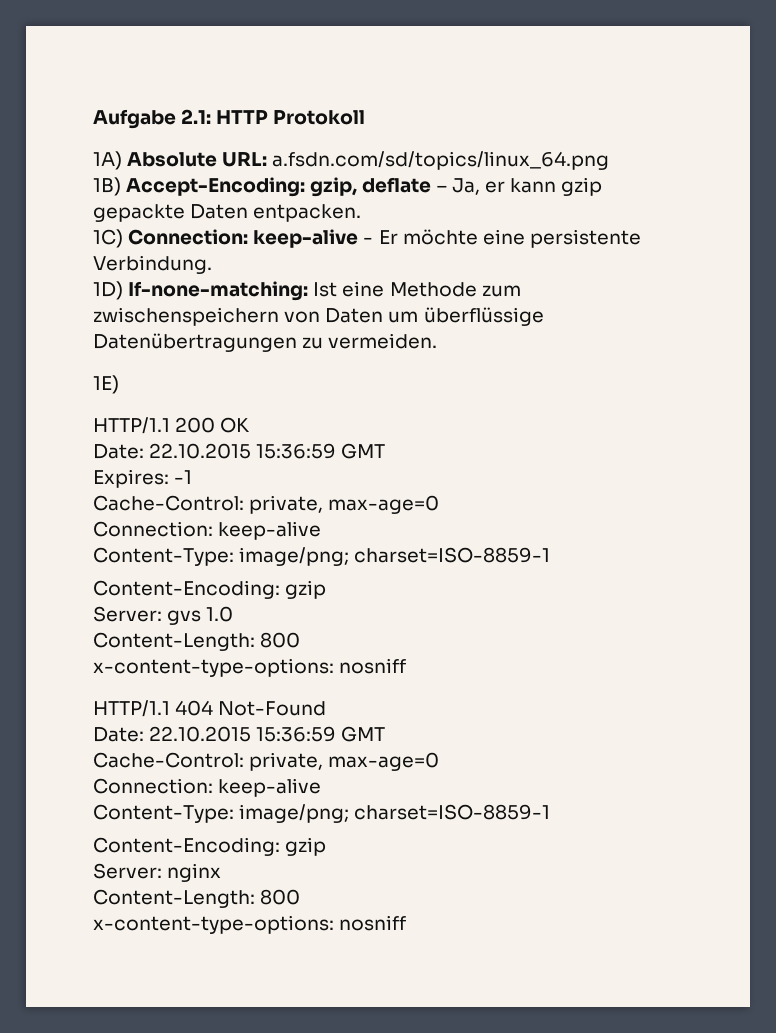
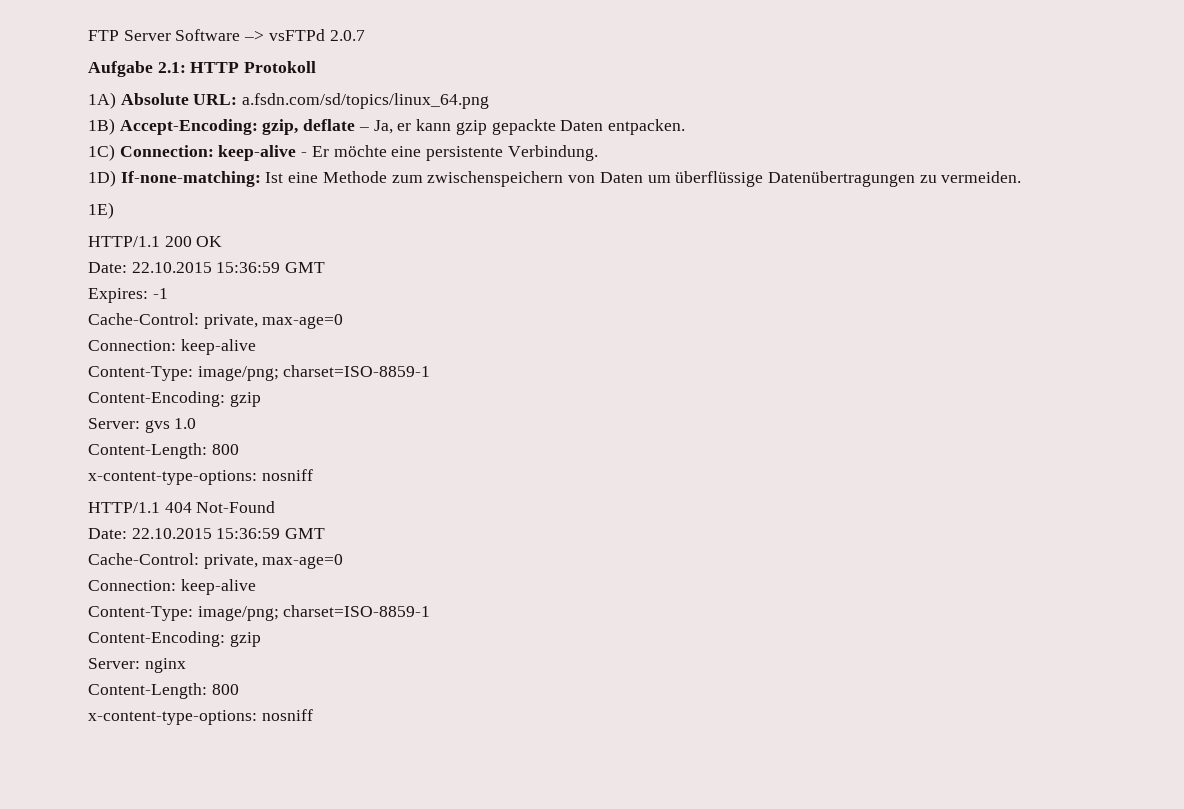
(93, 119) none -> [88,29,365,41] FTP Server Software –> vsFTPd 2.0.7 //

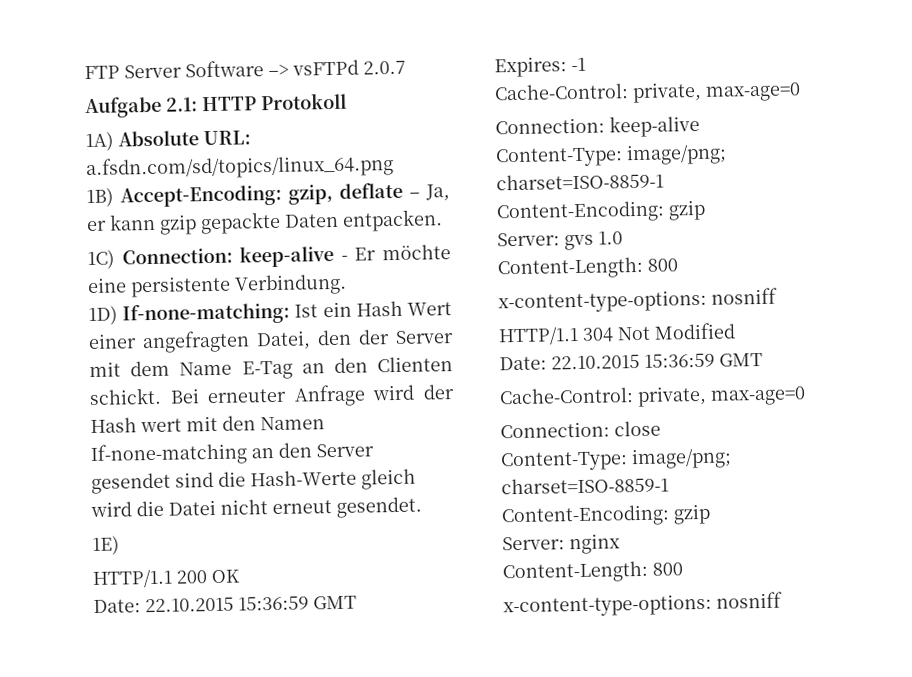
[288,171,1022,187] eine Methode zum zwischenspeichern von Daten um überflüssige Datenübertragungen zu vermeiden. -> [322,300,452,318] [88,329,454,354] [89,356,453,380] [89,384,454,407] [90,415,325,434] [90,442,374,467] [91,468,416,495] [90,496,422,518] ein Hash Wert einer angefragten Datei, den der Server mit dem Name E-Tag an den Clienten schickt. Bei erneuter Anfrage wird der Hash wert mit den Namen If-none-matching an den Server gesendet sind die Hash-Werte gleich wird die Datei nicht erneut gesendet.
[164,501,276,513] 404 Not-Found -> [582,322,736,342] 304 Not Modified
[180,579,256,595] keep-alive -> [614,420,661,437] close

